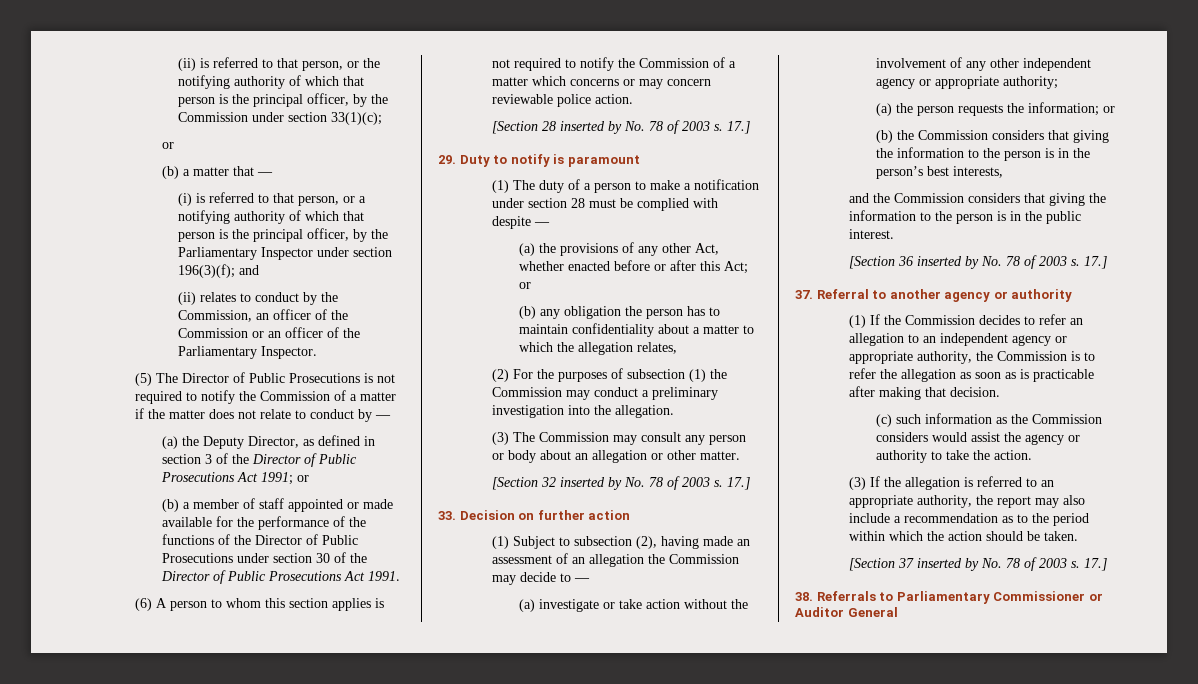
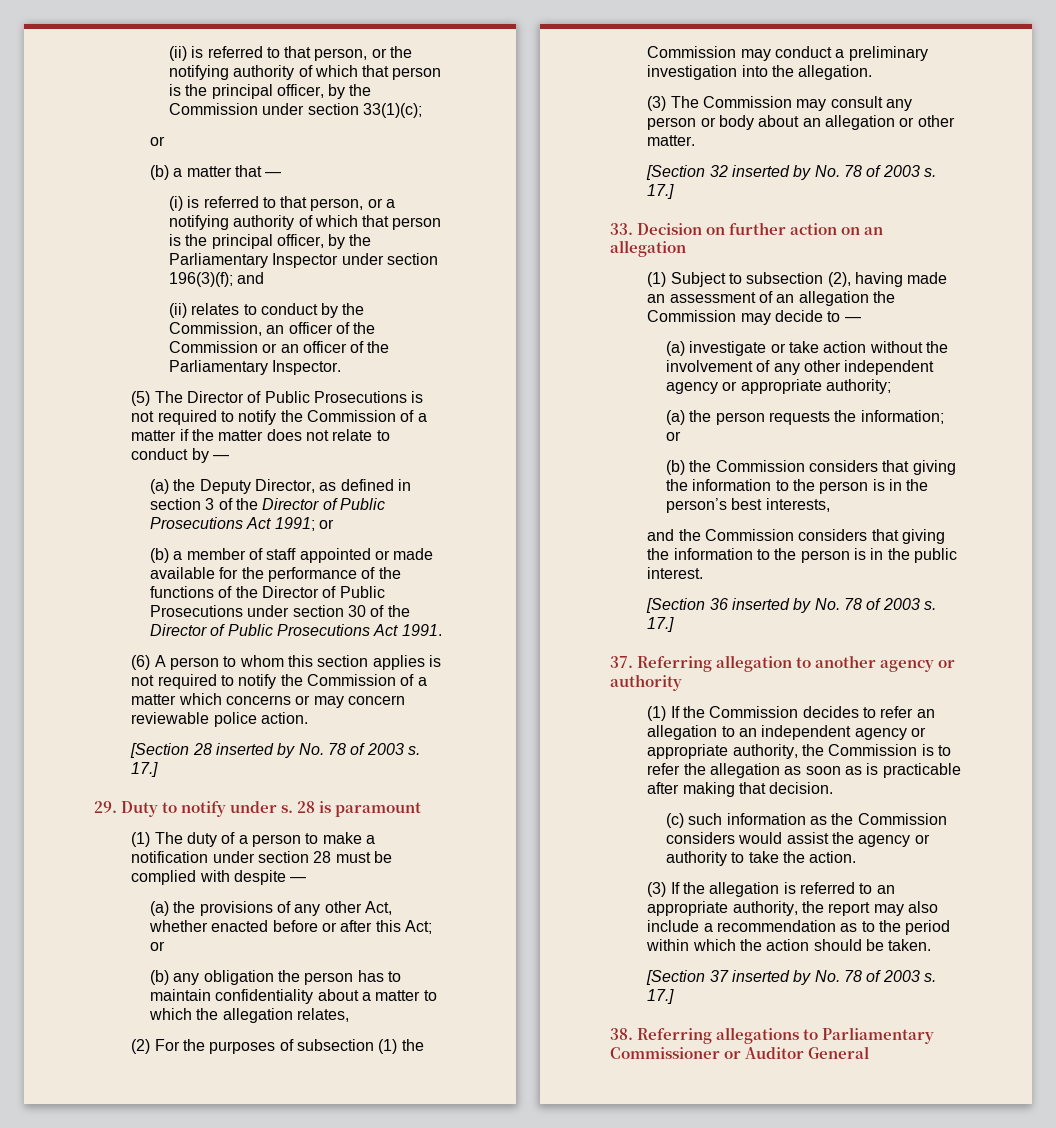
(550, 160) none -> [230,801,316,813] under s. 28
(631, 515) none -> [841,227,884,235] [610,240,686,257] on an allegation
[816,289,869,299] Referral -> [637,655,793,672] Referring allegation
[816,591,876,601] Referrals -> [637,1027,800,1044] Referring allegations

